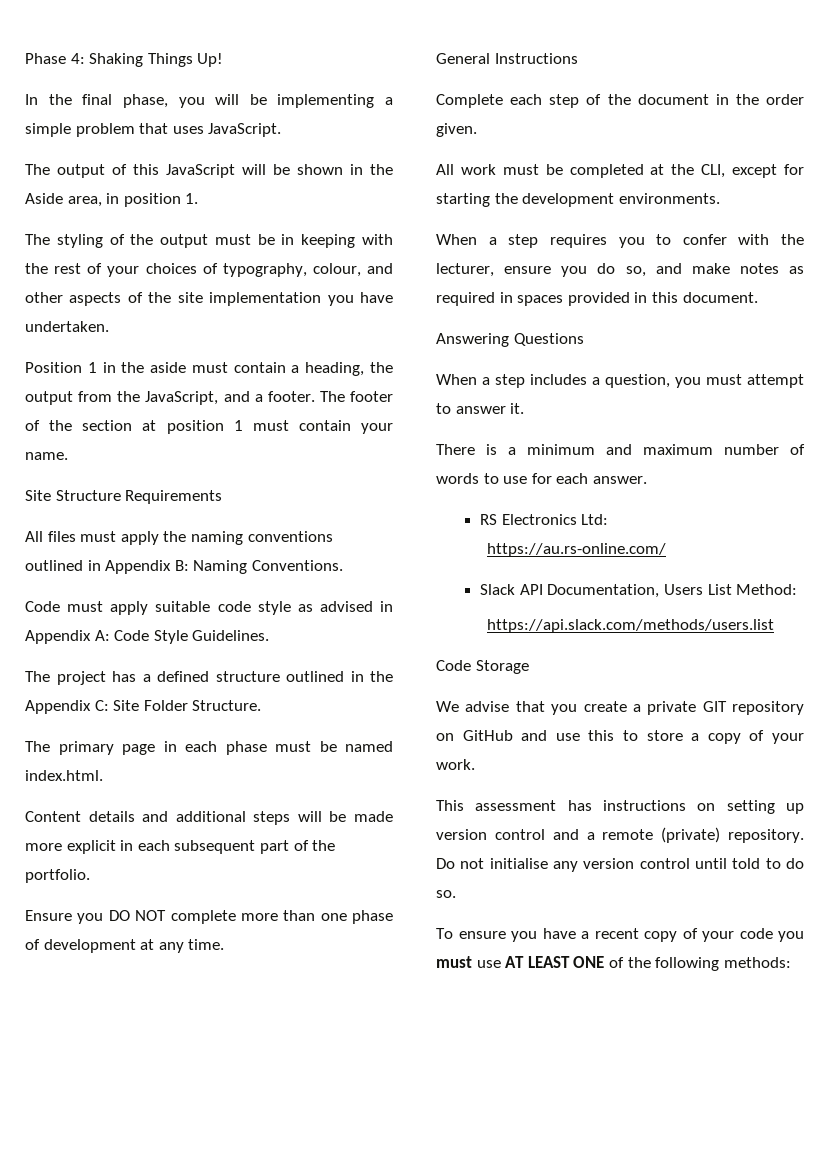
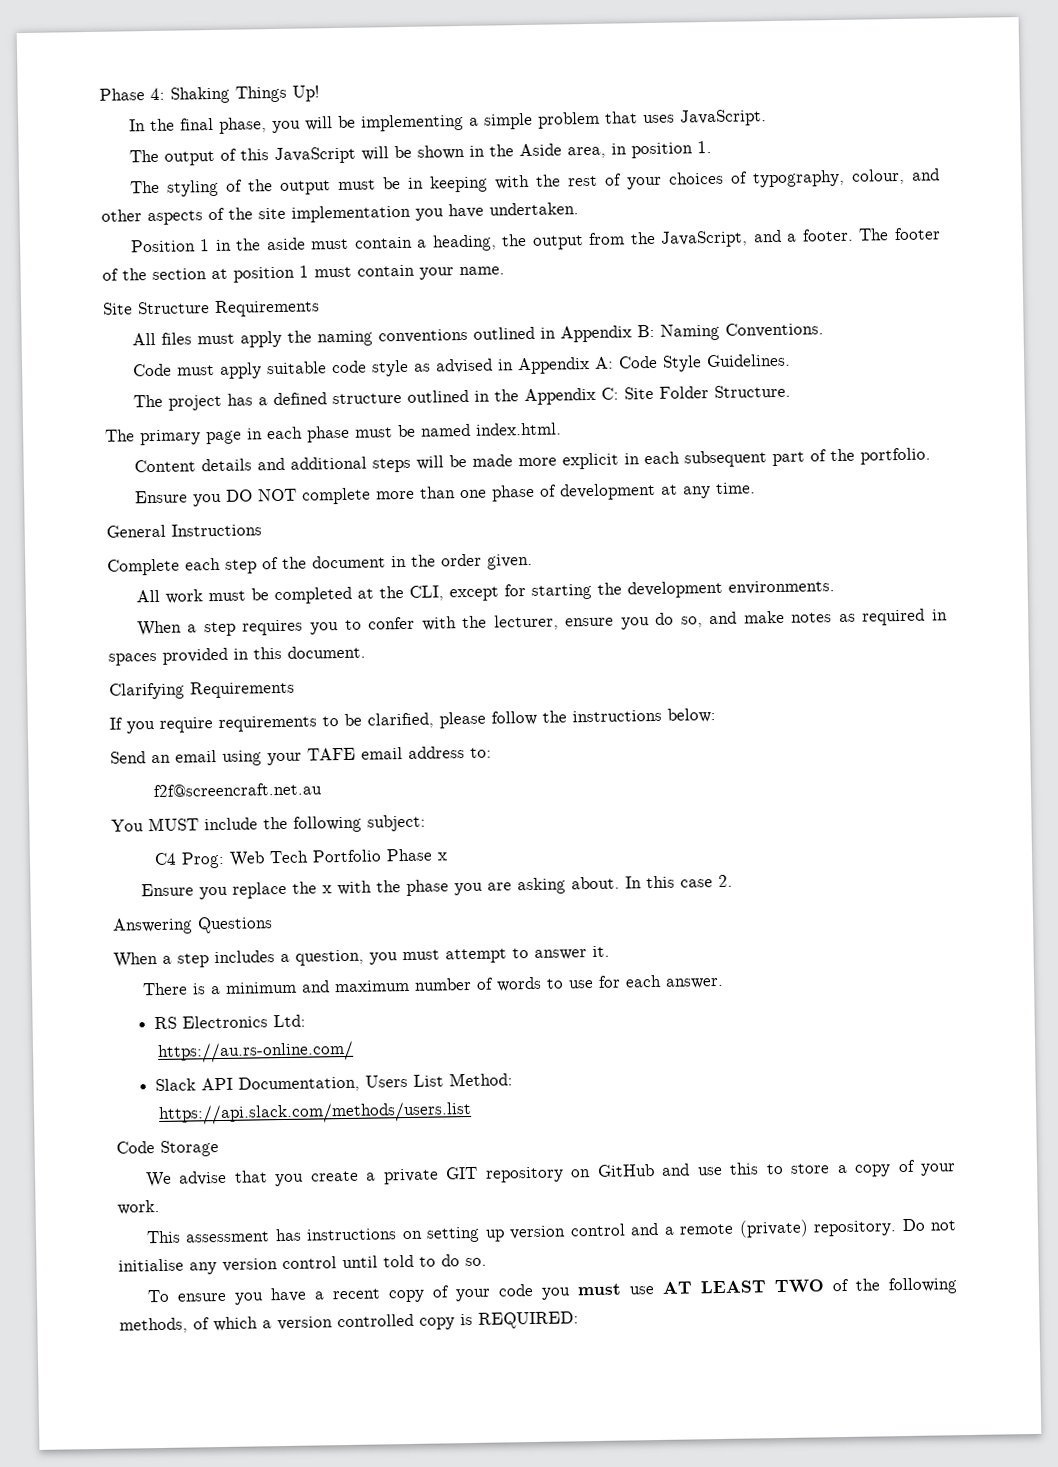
(758, 297) none -> [109,680,295,700] [109,708,716,734] [110,746,492,766] [153,782,323,798] [111,814,426,833] [154,848,449,869] [140,874,733,900] // Clarifying Requirements // If you require requirements to be clarified, please follow the instructions below: // Send an email using your TAFE email address to: // f2f@screencraft.net.au // You MUST include the following subject: // C4 Prog: Web Tech Portfolio Phase x // Ensure you replace the x with the phase you are asking about. In this case 2.
[573,956,605,968] ONE -> [773,1279,825,1294] TWO
[723,957,791,968] methods: -> [119,1311,579,1334] methods, of which a version controlled copy is REQUIRED:

